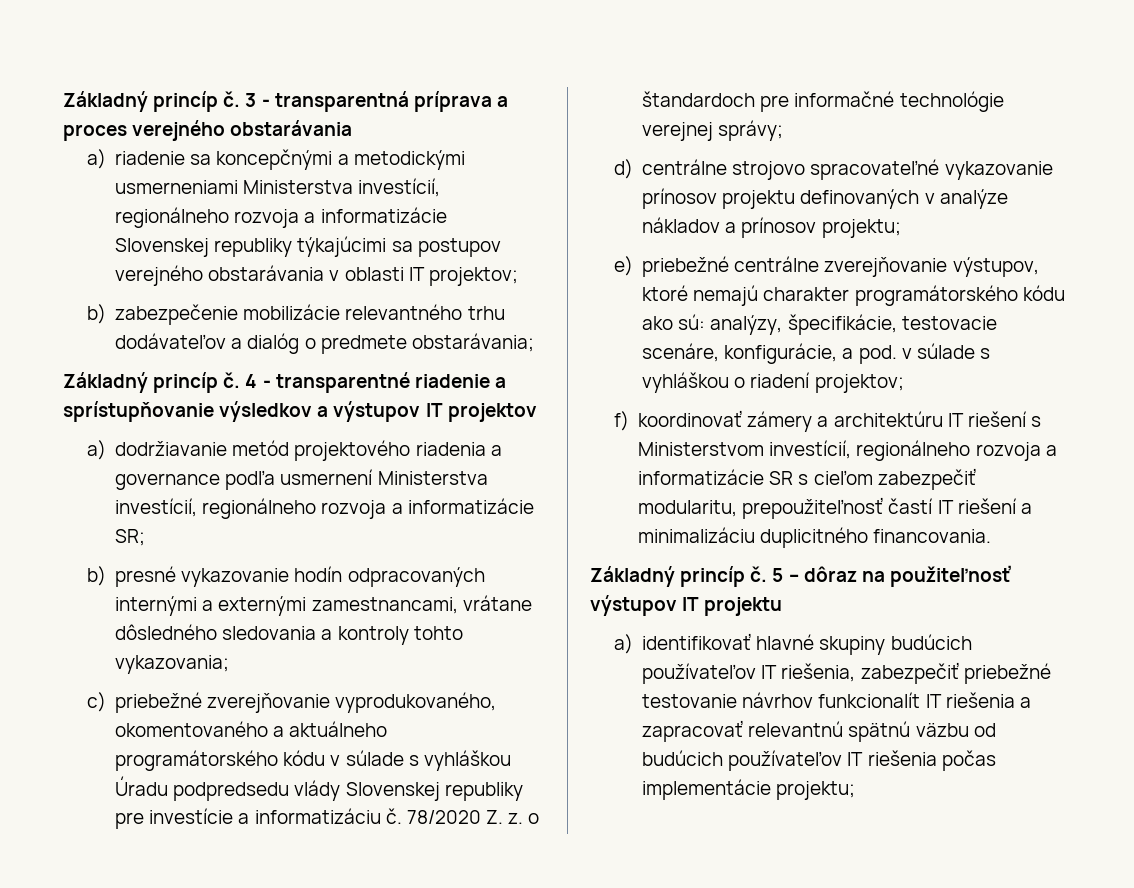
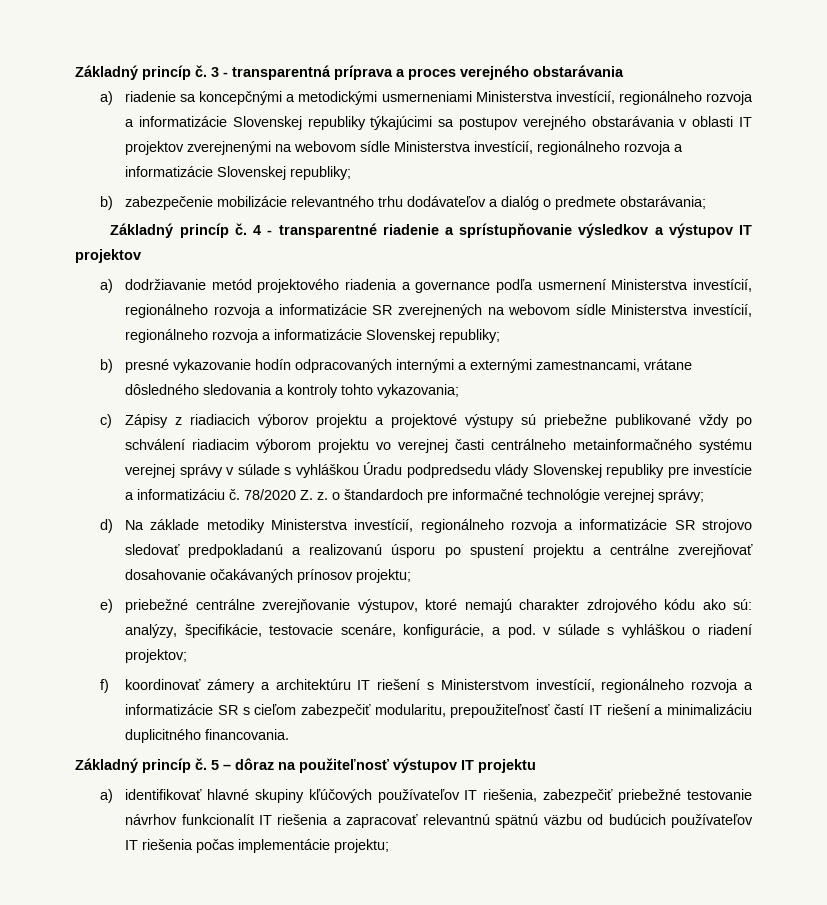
[428,267,518,286] projektov; -> [125,141,684,155] [125,166,352,180] projektov zverejnenými na webovom sídle Ministerstva investícií, regionálneho rozvoja a informatizácie Slovenskej republiky;
[115,529,146,546] SR; -> [372,304,752,318] [125,329,501,343] SR zverejnených na webovom sídle Ministerstva investícií, regionálneho rozvoja a informatizácie Slovenskej republiky;
[115,692,497,713] [115,721,388,737] [115,750,326,771] priebežné zverejňovanie vyprodukovaného, okomentovaného a aktuálneho programátorského kódu -> [125,414,752,428] [125,439,752,453] [125,464,223,478] Zápisy z riadiacich výborov projektu a projektové výstupy sú priebežne publikované vždy po schválení riadiacim výborom projektu vo verejnej časti centrálneho metainformačného systému verejnej správy
[642,159,1053,180] [642,188,1008,209] [642,217,737,233] centrálne strojovo spracovateľné vykazovanie prínosov projektu definovaných v analýze nákladov a -> [125,519,752,533] [125,544,753,558] [125,569,294,583] Na základe metodiky Ministerstva investícií, regionálneho rozvoja a informatizácie SR strojovo sledovať predpokladanú a realizovanú úsporu po spustení projektu a centrálne zverejňovať dosahovanie očakávaných
[854,285,1018,306] programátorského -> [586,599,657,613] zdrojového
[890,634,972,650] budúcich -> [308,789,372,803] kľúčových

